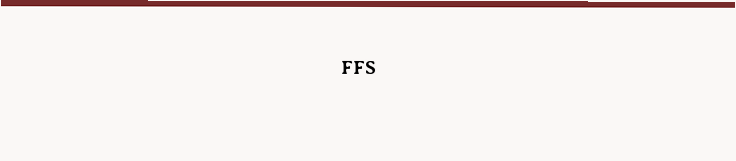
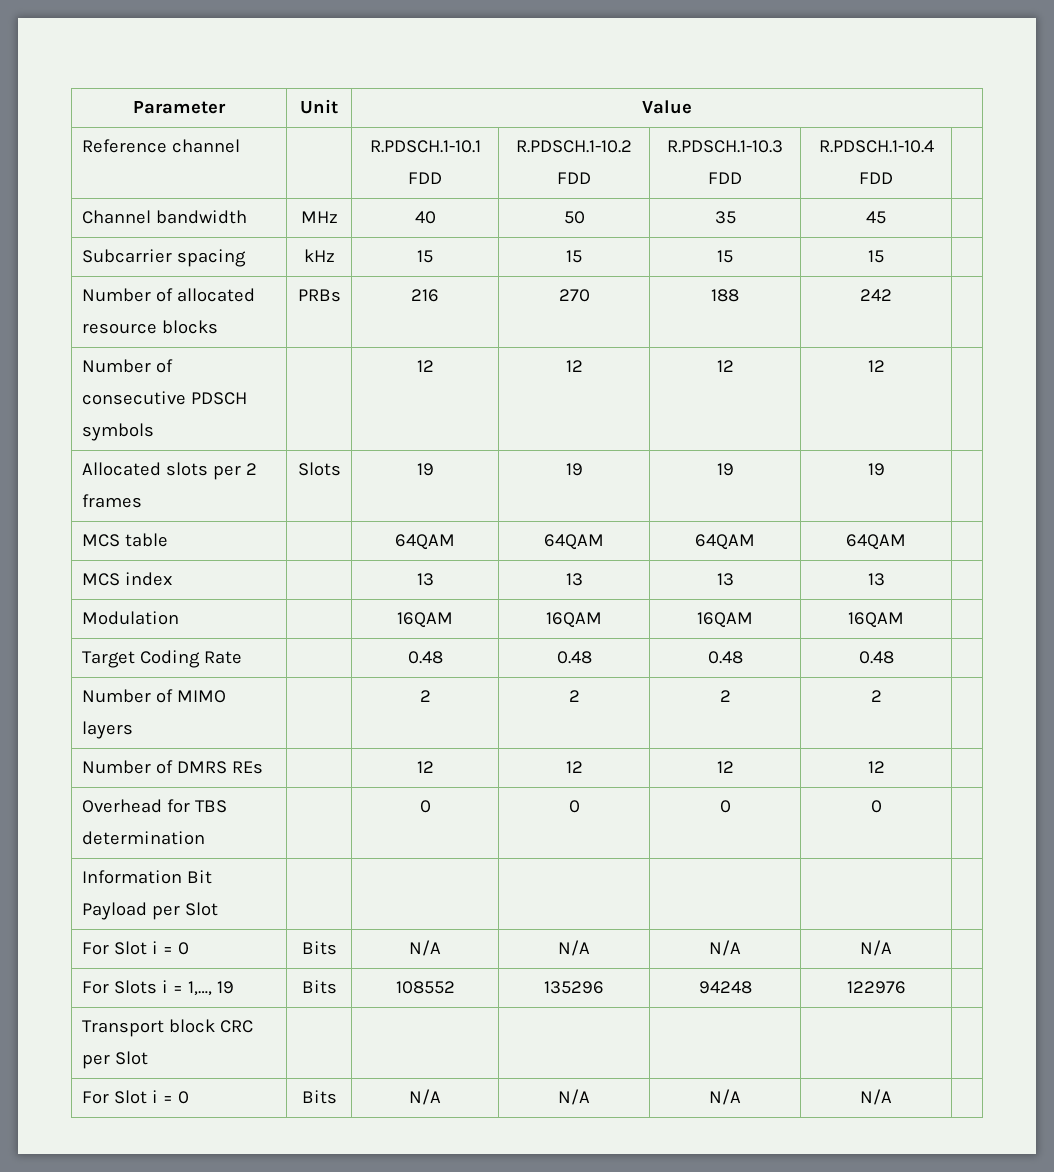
[341,60,377,75] FFS -> [133,101,226,114] [300,99,338,114] [642,100,692,114] [81,139,240,153] [369,140,481,153] [408,172,442,184] [516,140,632,153] [557,172,591,184] [667,140,783,153] [708,172,742,184] [818,140,934,153] [859,172,893,184] [81,210,247,224] [300,211,338,223] [414,211,436,224] [563,211,585,224] [714,211,736,224] [866,211,886,224] [81,249,246,267] [303,249,335,262] [417,250,433,263] [566,250,582,263] [717,250,733,263] [868,250,884,263] [81,288,255,302] [81,320,218,334] [297,289,341,302] [411,289,439,302] [558,289,590,302] [711,289,739,302] [860,289,892,301] [81,359,173,373] [81,391,247,405] [81,423,154,441] [416,360,434,372] [565,360,583,372] [716,360,734,372] [867,360,885,372] [81,462,257,480] [81,494,142,508] [297,462,341,476] [416,463,434,476] [565,463,583,476] [716,463,734,476] [867,463,885,476] [81,533,168,547] [395,534,455,550] [544,534,604,550] [695,534,755,550] [846,534,906,550] [81,572,172,586] [416,573,434,586] [565,573,583,586] [716,573,734,586] [867,573,885,586] [81,611,179,625] [397,612,453,628] [546,612,602,628] [697,612,753,628] [848,612,904,628] [81,650,242,668] [407,651,443,664] [556,651,592,664] [707,651,743,664] [858,651,894,664] [81,689,226,703] [81,721,133,739] [419,690,431,702] [568,690,580,702] [719,690,731,702] [870,690,882,702] [81,760,263,774] [416,761,434,773] [565,761,583,773] [716,761,734,773] [867,761,885,773] [81,799,227,813] [81,831,205,845] [419,800,431,813] [568,800,580,813] [719,800,731,813] [870,800,882,813] [81,870,212,884] [81,902,218,920] [81,941,189,955] [301,941,337,955] [409,940,441,956] [558,940,590,956] [709,940,741,956] [860,940,892,956] [81,980,234,996] [301,980,337,994] [395,981,455,994] [544,981,604,994] [698,981,752,994] [846,981,906,994] [81,1019,253,1037] [81,1051,148,1069] [81,1090,189,1104] [301,1090,337,1104] [409,1089,441,1105] [558,1089,590,1105] [709,1089,741,1105] [860,1089,892,1105] Parameter | Unit | Value // Reference channel | | R.PDSCH.1-10.1 FDD | R.PDSCH.1-10.2 FDD | R.PDSCH.1-10.3 FDD | R.PDSCH.1-10.4 FDD | // Channel bandwidth | MHz | 40 | 50 | 35 | 45 | // Subcarrier spacing | kHz | 15 | 15 | 15 | 15 | // Number of allocated resource blocks | PRBs | 216 | 270 | 188 | 242 | // Number of consecutive PDSCH symbols | | 12 | 12 | 12 | 12 | // Allocated slots per 2 frames | Slots | 19 | 19 | 19 | 19 | // MCS table | | 64QAM | 64QAM | 64QAM | 64QAM | // MCS index | | 13 | 13 | 13 | 13 | // Modulation | | 16QAM | 16QAM | 16QAM | 16QAM | // Target Coding Rate | | 0.48 | 0.48 | 0.48 | 0.48 | // Number of MIMO layers | | 2 | 2 | 2 | 2 | // Number of DMRS REs | | 12 | 12 | 12 | 12 | // Overhead for TBS determination | | 0 | 0 | 0 | 0 | // Information Bit Payload per Slot | | | | | | // For Slot i = 0 | Bits | N/A | N/A | N/A | N/A | // For Slots i = 1,…, 19 | Bits | 108552 | 135296 | 94248 | 122976 | // Transport block CRC per Slot | | | | | | // For Slot i = 0 | Bits | N/A | N/A | N/A | N/A |

